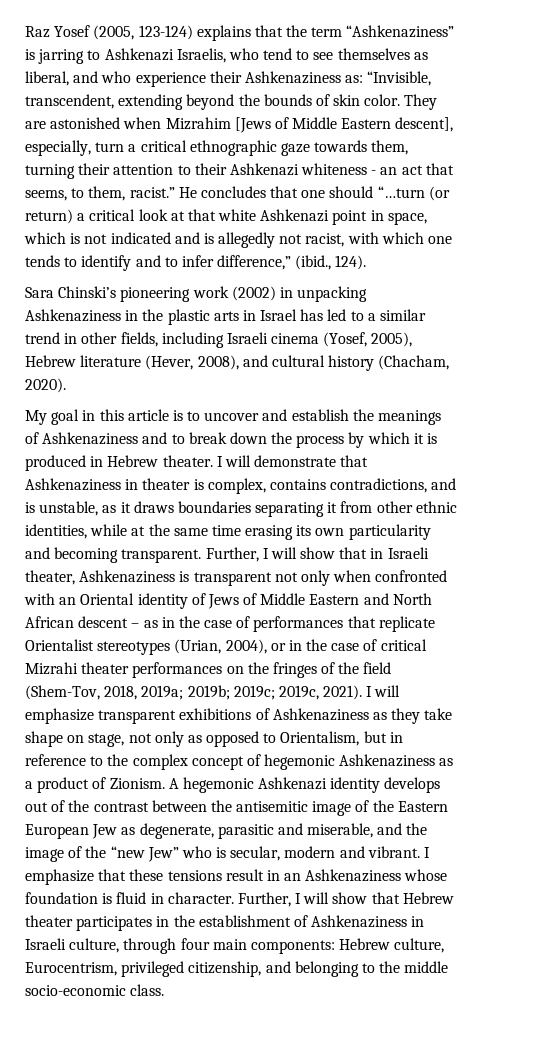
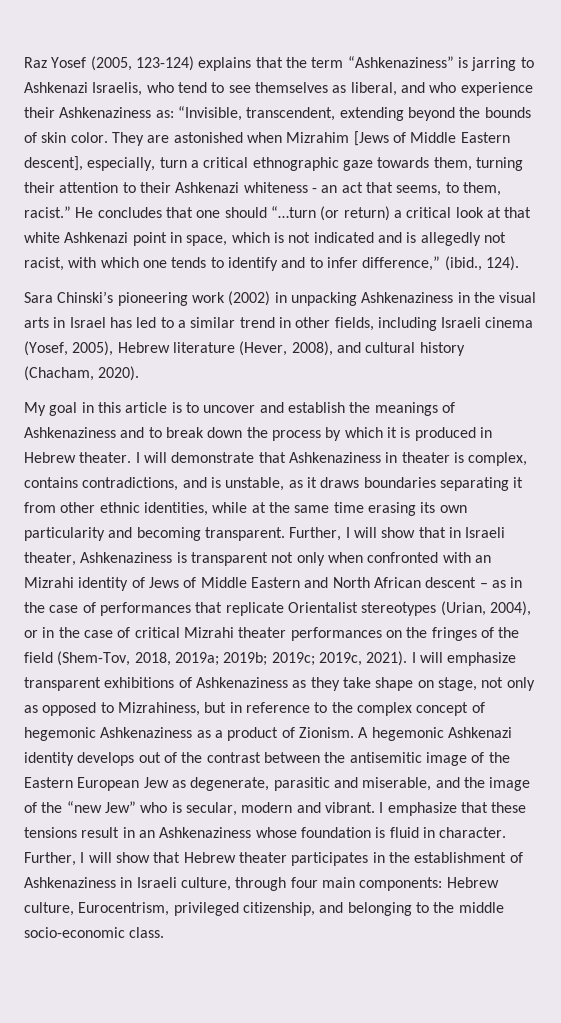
[167,309,210,325] plastic -> [499,292,537,303] visual
[80,593,135,605] Oriental -> [24,577,74,588] Mizrahi
[280,731,360,746] Orientalism, -> [117,702,200,716] Mizrahiness,

